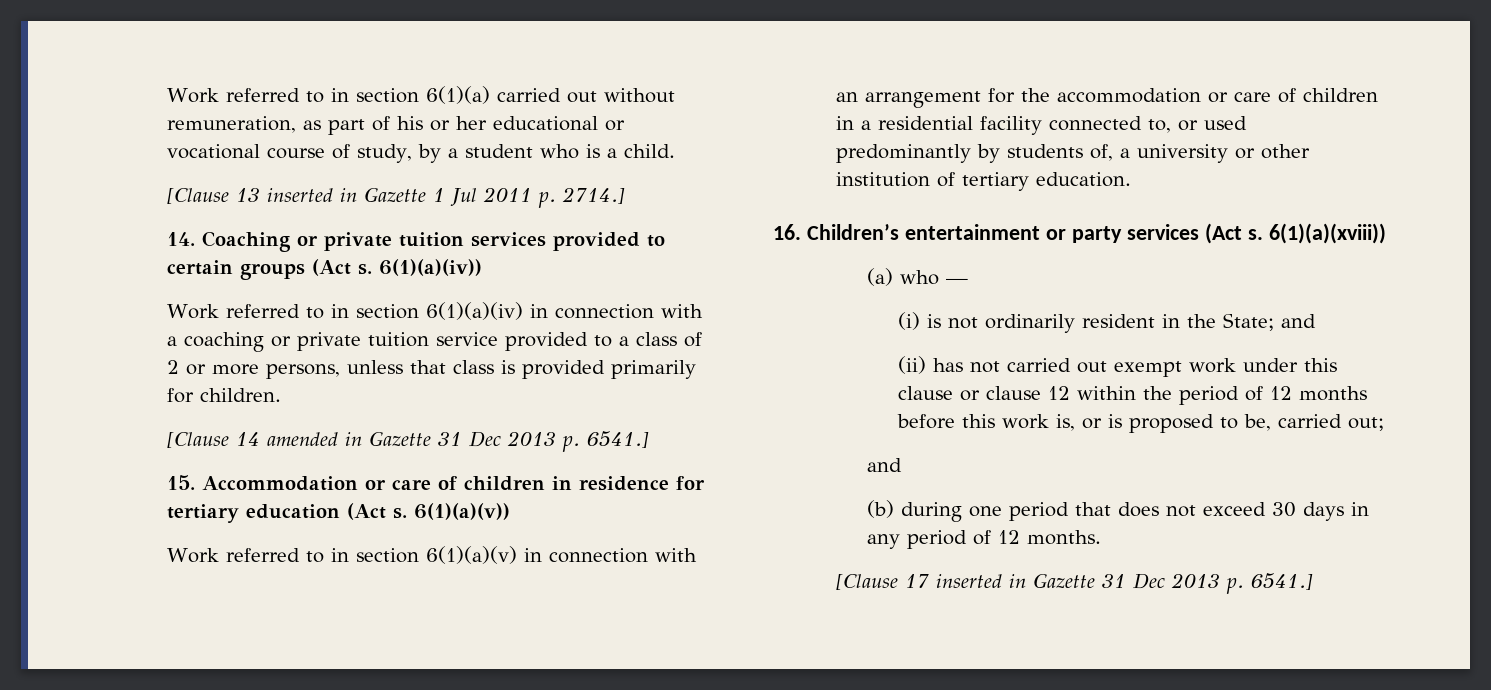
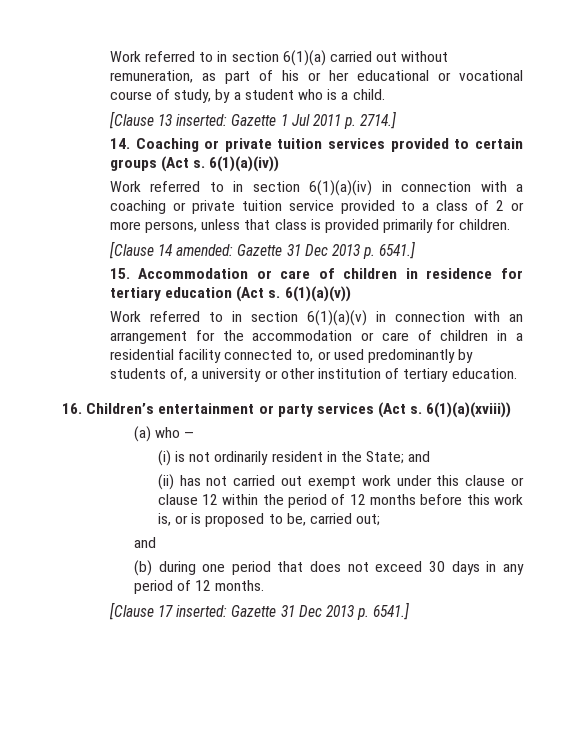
[266,188,357,202] inserted in -> [176,114,228,126] inserted:
[266,432,362,446] amended in -> [176,244,234,256] amended:
[935,574,1026,588] inserted in -> [176,605,228,617] inserted:

